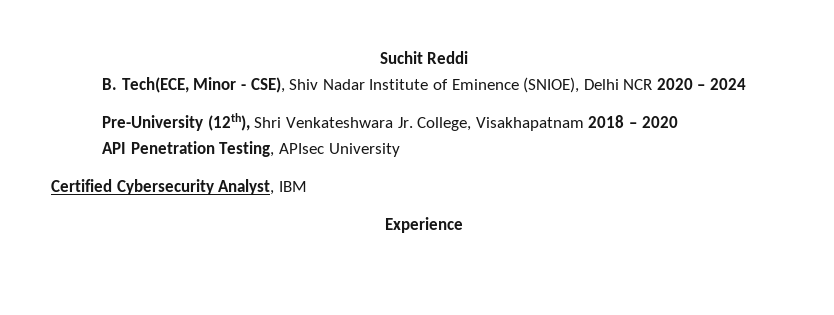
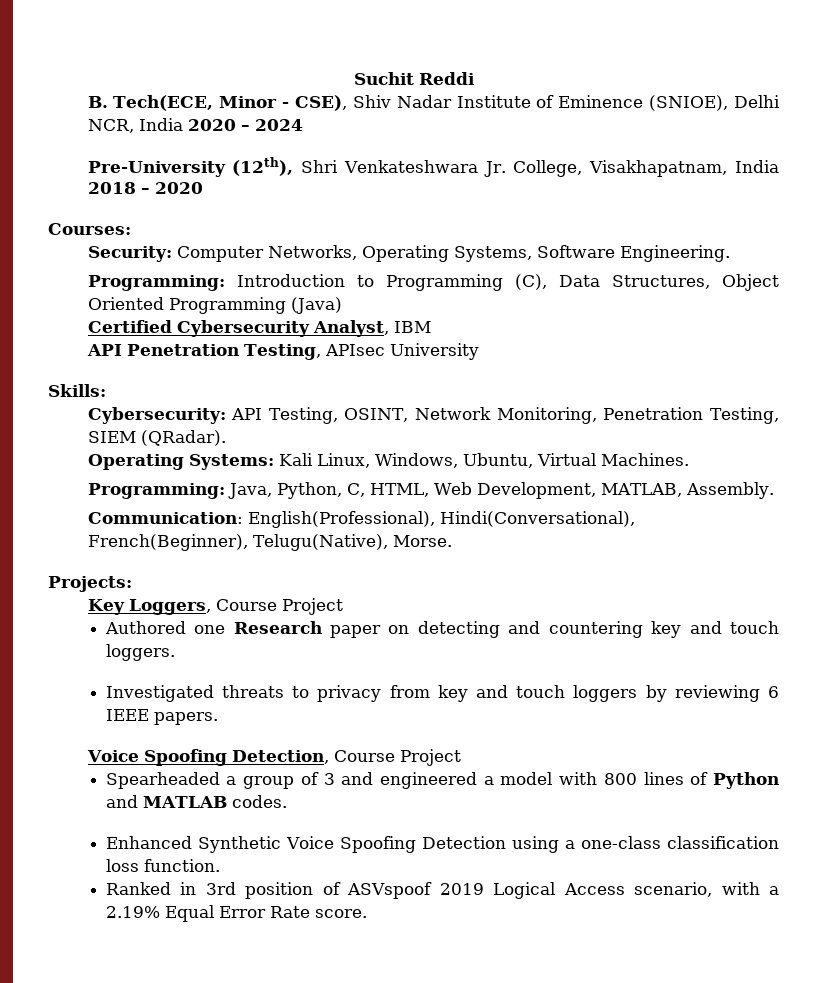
[623,79,653,90] NCR -> [87,118,183,133] NCR, India
[475,117,584,131] Visakhapatnam -> [589,160,779,177] Visakhapatnam, India
(678, 122) none -> [48,223,131,235] [87,245,730,262] [87,274,779,291] [87,297,342,314] [87,320,431,337] // Courses: // Security: Computer Networks, Operating Systems, Software Engineering. // Programming: Introduction to Programming (C), Data Structures, Object Oriented Programming (Java) // Certified Cybersecurity Analyst, IBM
[51,179,307,195] [385,217,463,233] Certified Cybersecurity Analyst, IBM // Experience -> [48,384,106,397] [87,407,780,424] [87,430,226,446] [87,453,689,470] [87,482,774,499] [87,511,635,528] [87,534,452,551] [48,576,132,592] [87,598,343,615] [104,621,780,638] [105,644,175,661] [105,685,779,702] [105,709,218,725] [86,749,461,766] [105,772,780,789] [105,795,287,808] [105,836,779,853] [105,859,220,872] [105,882,779,899] [105,905,367,922] Skills: // Cybersecurity: API Testing, OSINT, Network Monitoring, Penetration Testing, SIEM (QRadar). // Operating Systems: Kali Linux, Windows, Ubuntu, Virtual Machines. // Programming: Java, Python, C, HTML, Web Development, MATLAB, Assembly. // Communication: English(Professional), Hindi(Conversational), French(Beginner), Telugu(Native), Morse. // Projects: // Key Loggers, Course Project // Authored one Research paper on detecting and countering key and touch loggers. // Investigated threats to privacy from key and touch loggers by reviewing 6 IEEE papers. // Voice Spoofing Detection, Course Project // Spearheaded a group of 3 and engineered a model with 800 lines of Python and MATLAB codes. // Enhanced Synthetic Voice Spoofing Detection using a one-class classification loss function. // Ranked in 3rd position of ASVspoof 2019 Logical Access scenario, with a 2.19% Equal Error Rate score.

